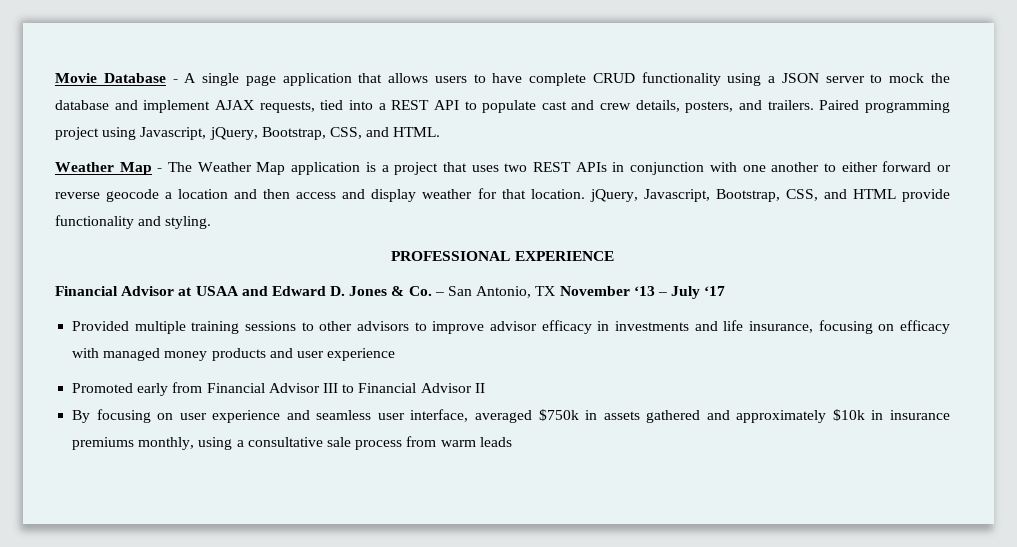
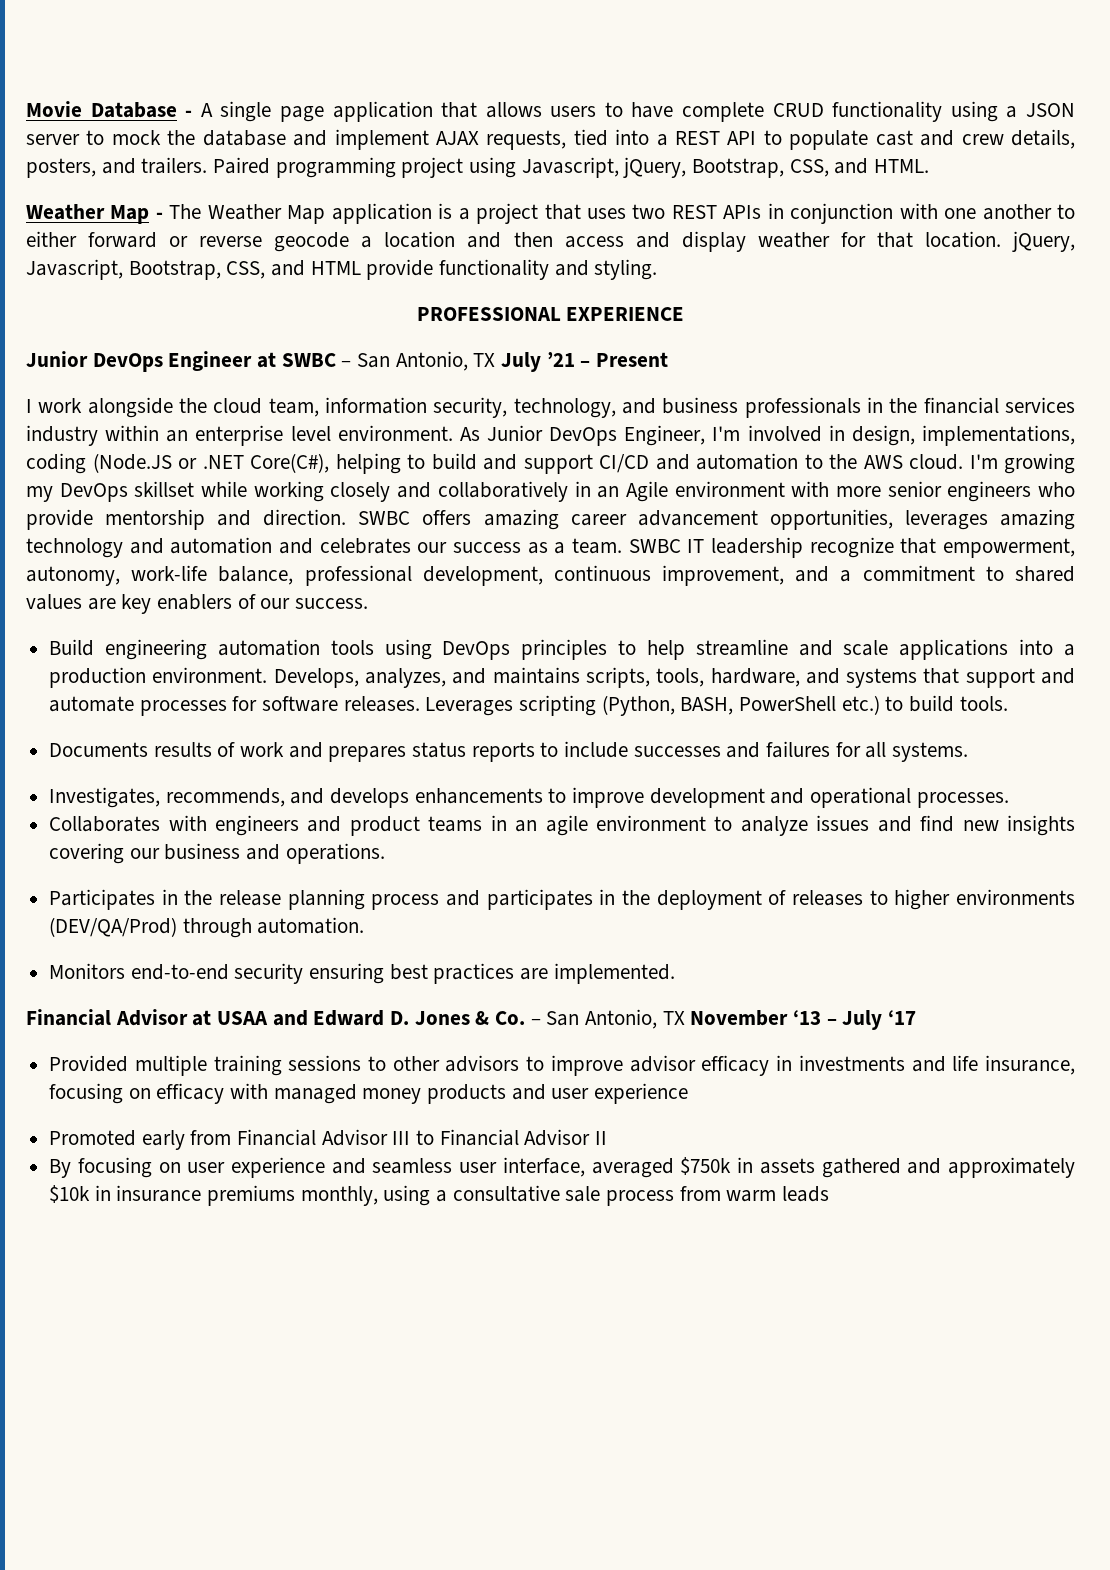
(614, 256) none -> [26,351,669,372] [26,397,1076,418] [26,425,1075,446] [26,453,1075,474] [26,481,1075,502] [26,509,1075,530] [26,537,1075,558] [26,565,1075,586] [26,594,369,614] [49,639,1075,660] [49,667,1075,688] [49,695,1008,716] [49,741,969,762] [49,787,1009,808] [49,815,1075,836] [49,843,385,864] [49,889,1075,910] [49,917,365,938] [49,963,675,984] // Junior DevOps Engineer at SWBC – San Antonio, TX July ’21 – Present // I work alongside the cloud team, information security, technology, and business professionals in the financial services industry within an enterprise level environment. As Junior DevOps Engineer, I'm involved in design, implementations, coding (Node.JS or .NET Core(C#), helping to build and support CI/CD and automation to the AWS cloud. I'm growing my DevOps skillset while working closely and collaboratively in an Agile environment with more senior engineers who provide mentorship and direction. SWBC offers amazing career advancement opportunities, leverages amazing technology and automation and celebrates our success as a team. SWBC IT leadership recognize that empowerment, autonomy, work-life balance, professional development, continuous improvement, and a commitment to shared values are key enablers of our success. // Build engineering automation tools using DevOps principles to help streamline and scale applications into a production environment. Develops, analyzes, and maintains scripts, tools, hardware, and systems that support and automate processes for software releases. Leverages scripting (Python, BASH, PowerShell etc.) to build tools. // Documents results of work and prepares status reports to include successes and failures for all systems. // Investigates, recommends, and develops enhancements to improve development and operational processes. // Collaborates with engineers and product teams in an agile environment to analyze issues and find new insights covering our business and operations. // Participates in the release planning process and participates in the deployment of releases to higher environments (DEV/QA/Prod) through automation. // Monitors end-to-end security ensuring best practices are implemented.

